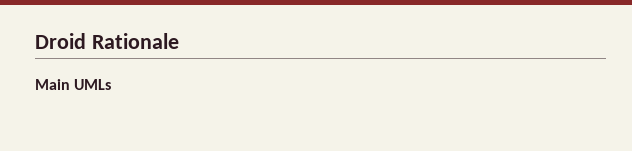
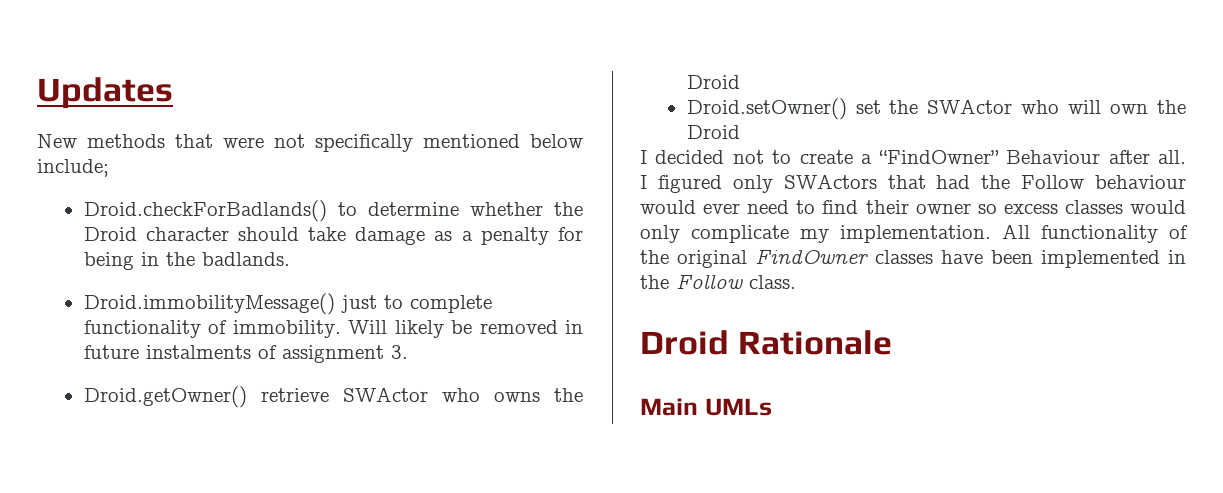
(35, 41) none -> [37,77,173,109] [37,134,583,152] [37,159,109,177] [83,200,583,222] [83,227,584,245] [83,252,290,270] [83,293,492,315] [83,320,583,338] [83,345,408,363] [83,386,584,408] [686,75,740,89] [686,98,1186,120] [686,125,740,139] [640,150,1186,164] [640,174,1186,193] [640,200,1186,214] [640,224,1188,243] [640,250,1186,268] [640,274,796,289] Updates // New methods that were not specifically mentioned below include; // Droid.checkForBadlands() to determine whether the Droid character should take damage as a penalty for being in the badlands. // Droid.immobilityMessage() just to complete functionality of immobility. Will likely be removed in future instalments of assignment 3. // Droid.getOwner() retrieve SWActor who owns the Droid // Droid.setOwner() set the SWActor who will own the Droid // I decided not to create a “FindOwner” Behaviour after all. I figured only SWActors that had the Follow behaviour would ever need to find their owner so excess classes would only complicate my implementation. All functionality of the original FindOwner classes have been implemented in the Follow class. //

